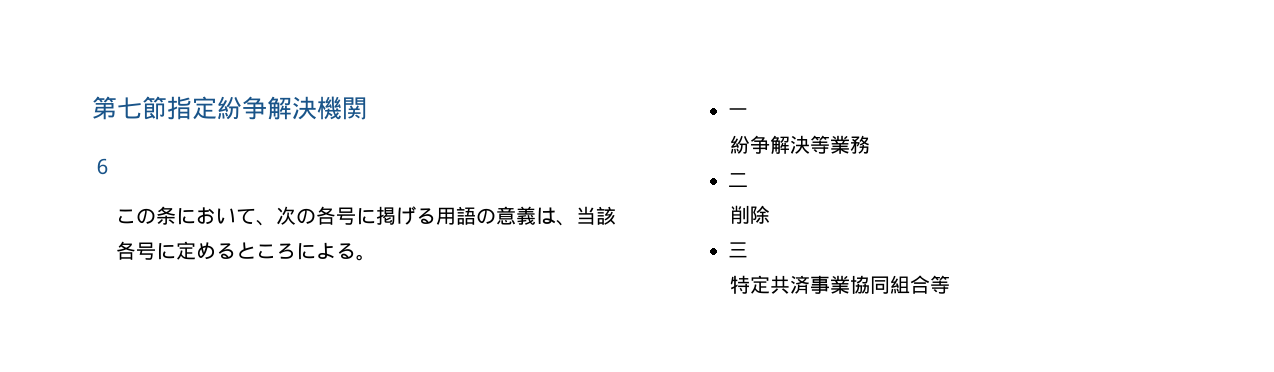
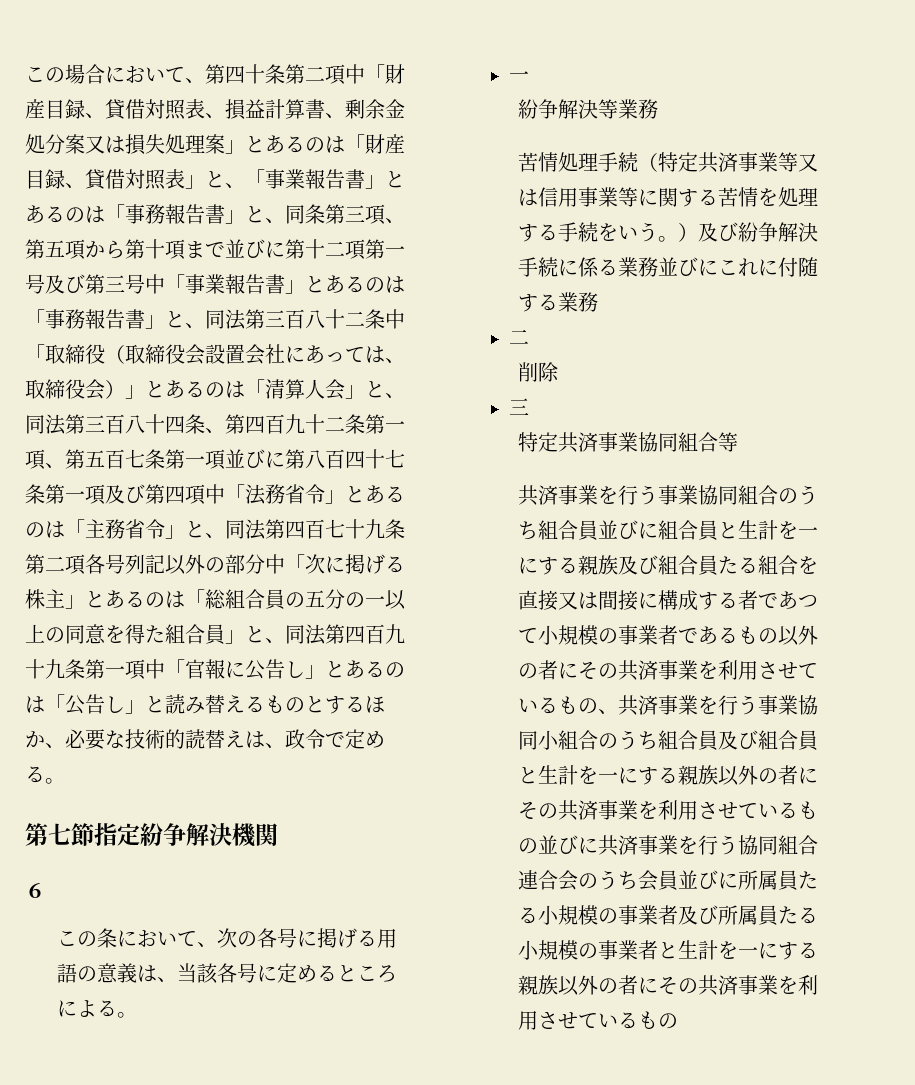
(92, 108) none -> [25,64,405,85] [25,99,405,120] [25,134,405,155] [25,169,405,190] [25,204,405,225] [25,239,405,260] [25,274,405,294] [25,309,405,330] [25,344,405,365] [25,379,405,400] [25,414,405,435] [25,449,405,470] [25,484,405,505] [25,519,405,540] [25,554,405,575] [25,589,406,610] [25,624,405,645] [25,659,405,680] [25,694,385,715] [25,729,385,750] [25,766,65,784] この場合において、第四十条第二項中「財産目録、貸借対照表、損益計算書、剰余金処分案又は損失処理案」とあるのは「財産目録、貸借対照表」と、「事業報告書」とあるのは「事務報告書」と、同条第三項、第五項から第十項まで並びに第十二項第一号及び第三号中「事業報告書」とあるのは「事務報告書」と、同法第三百八十二条中「取締役（取締役会設置会社にあっては、取締役会）」とあるのは「清算人会」と、同法第三百八十四条、第四百九十二条第一項、第五百七条第一項並びに第八百四十七条第一項及び第四項中「法務省令」とあるのは「主務省令」と、同法第四百七十九条第二項各号列記以外の部分中「次に掲げる株主」とあるのは「総組合員の五分の一以上の同意を得た組合員」と、同法第四百九十九条第一項中「官報に公告し」とあるのは「公告し」と読み替えるものとするほか、必要な技術的読替えは、政令で定める。 //
(871, 144) none -> [518,152,819,173] [518,187,819,207] [518,222,819,242] [518,257,819,277] [518,292,599,312] // 苦情処理手続（特定共済事業等又は信用事業等に関する苦情を処理する手続をいう。）及び紛争解決手続に係る業務並びにこれに付随する業務
(951, 284) none -> [518,485,819,506] [518,520,819,540] [518,555,819,575] [518,590,819,611] [518,625,819,646] [518,660,819,681] [518,695,819,716] [518,730,819,750] [518,765,819,786] [518,800,819,821] [518,835,819,856] [518,870,819,891] [518,905,819,925] [518,940,819,960] [518,975,819,996] [518,1011,679,1030] // 共済事業を行う事業協同組合のうち組合員並びに組合員と生計を一にする親族及び組合員たる組合を直接又は間接に構成する者であつて小規模の事業者であるもの以外の者にその共済事業を利用させているもの、共済事業を行う事業協同小組合のうち組合員及び組合員と生計を一にする親族以外の者にその共済事業を利用させているもの並びに共済事業を行う協同組合連合会のうち会員並びに所属員たる小規模の事業者及び所属員たる小規模の事業者と生計を一にする親族以外の者にその共済事業を利用させているもの

